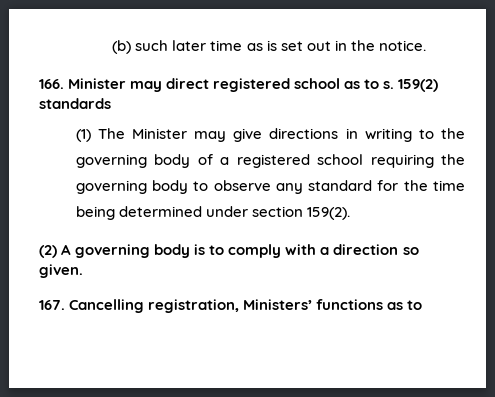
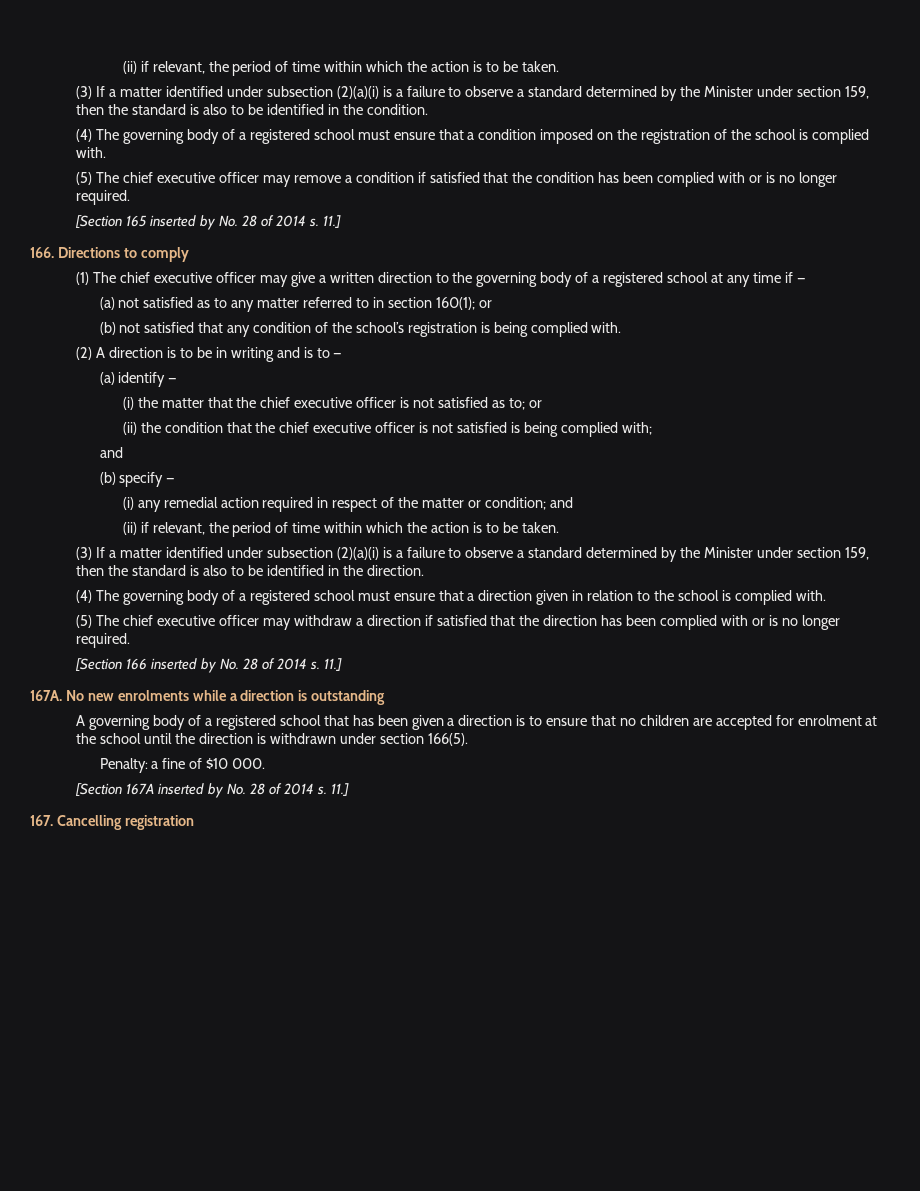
[112,40,426,54] [39,78,439,92] [39,98,111,109] [75,128,412,142] (b) such later time as is set out in the notice. // 166. Minister may direct registered school as to s. 159(2) standards // (1) The Minister may give directions in writing -> [122,61,559,76] [76,86,869,101] [76,104,428,115] [76,129,869,144] [76,147,107,158] [76,172,837,187] [76,190,131,205] [75,215,341,230] [30,247,189,262] [76,272,432,287] (ii) if relevant, the period of time within which the action is to be taken. // (3) If a matter identified under subsection (2)(a)(i) is a failure to observe a standard determined by the Minister under section 159, then the standard is also to be identified in the condition. // (4) The governing body of a registered school must ensure that a condition imposed on the registration of the school is complied with. // (5) The chief executive officer may remove a condition if satisfied that the condition has been complied with or is no longer required. // [Section 165 inserted by No. 28 of 2014 s. 11.] // 166. Directions to comply // (1) The chief executive officer may give a written direction
[370,154,466,168] [75,180,466,194] [75,206,350,220] [39,244,419,258] [39,264,83,278] [39,299,423,313] requiring the governing body to observe any standard for the time being determined under section 159(2). // (2) A governing body is to comply with a direction so given. // 167. Cancelling registration, Ministers’ functions as to -> [710,272,806,287] [99,297,492,312] [99,322,622,337] [76,347,343,362] [99,372,178,387] [122,397,542,410] [122,422,652,437] [99,447,123,458] [99,472,176,487] [122,497,573,512] [122,522,559,537] [76,547,869,562] [76,565,424,576] [76,590,826,605] [76,615,840,630] [76,633,131,648] [75,658,342,673] [30,690,386,705] [76,715,878,730] [76,733,468,746] [99,758,266,773] [75,783,349,798] [30,815,194,830] at any time if — // (a) not satisfied as to any matter referred to in section 160(1); or // (b) not satisfied that any condition of the school’s registration is being complied with. // (2) A direction is to be in writing and is to — // (a) identify — // (i) the matter that the chief executive officer is not satisfied as to; or // (ii) the condition that the chief executive officer is not satisfied is being complied with; // and // (b) specify — // (i) any remedial action required in respect of the matter or condition; and // (ii) if relevant, the period of time within which the action is to be taken. // (3) If a matter identified under subsection (2)(a)(i) is a failure to observe a standard determined by the Minister under section 159, then the standard is also to be identified in the direction. // (4) The governing body of a registered school must ensure that a direction given in relation to the school is complied with. // (5) The chief executive officer may withdraw a direction if satisfied that the direction has been complied with or is no longer required. // [Section 166 inserted by No. 28 of 2014 s. 11.] // 167A. No new enrolments while a direction is outstanding // A governing body of a registered school that has been given a direction is to ensure that no children are accepted for enrolment at the school until the direction is withdrawn under section 166(5). // Penalty: a fine of $10 000. // [Section 167A inserted by No. 28 of 2014 s. 11.] // 167. Cancelling registration

